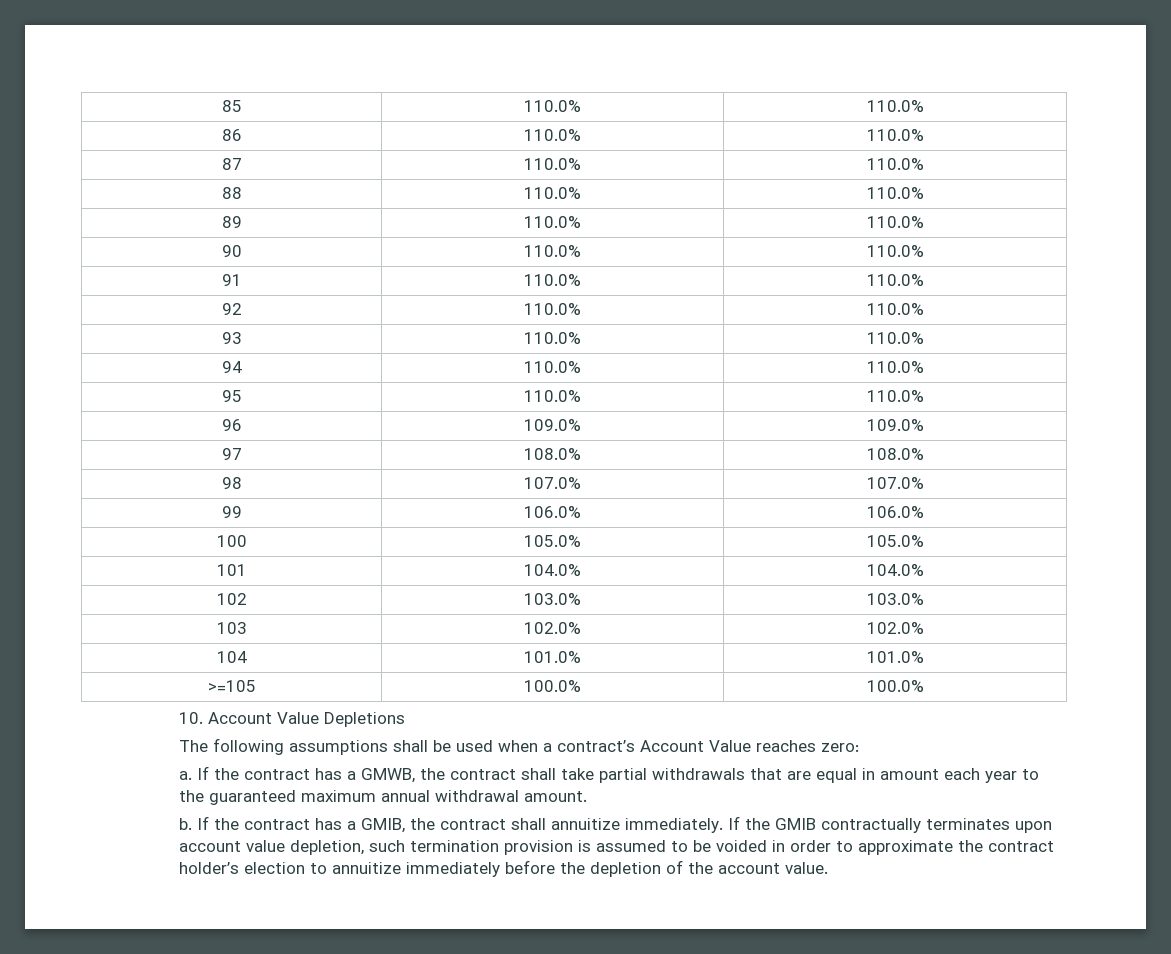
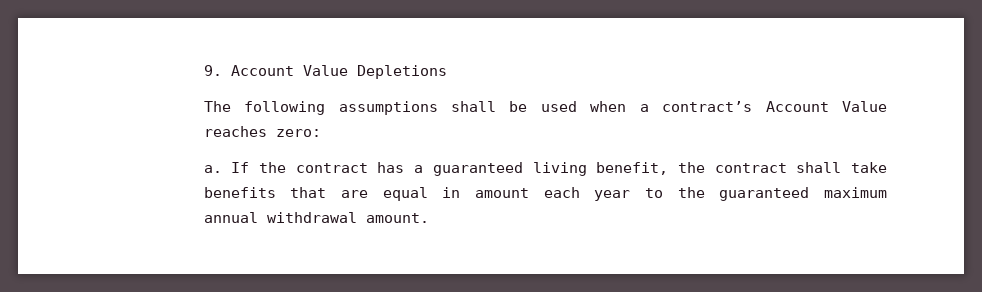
[221,100,242,112] [524,100,581,112] [866,100,924,112] [221,129,242,141] [524,129,581,141] [866,129,924,141] [221,158,242,170] [524,158,581,170] [866,158,924,170] [221,187,242,199] [524,187,581,199] [866,187,924,199] [221,216,242,228] [524,216,581,228] [866,216,924,228] [221,245,242,257] [524,245,581,257] [866,245,924,257] [221,274,242,286] [524,274,581,286] [866,274,924,286] [221,303,242,315] [524,303,581,315] [866,303,924,315] [221,332,242,344] [524,332,581,344] [866,332,924,344] [221,361,242,373] [524,361,581,373] [866,361,924,373] [221,390,242,402] [524,390,581,402] [866,390,924,402] [221,419,242,431] [524,419,581,431] [866,419,924,431] [221,448,242,460] [524,448,581,460] [866,448,924,460] [221,477,242,489] [524,477,581,489] [866,477,924,489] [221,506,242,518] [524,506,581,518] [866,506,924,518] [216,535,247,547] [524,535,581,547] [866,535,924,547] [216,564,247,576] [524,564,581,576] [866,564,924,576] [216,593,247,605] [524,593,581,605] [866,593,924,605] [216,622,247,634] [524,622,581,634] [866,622,924,634] [216,651,247,663] [524,651,581,663] [866,651,924,663] [207,680,256,692] [524,680,581,692] [866,680,924,692] [179,712,204,724] 85 | 110.0% | 110.0% // 86 | 110.0% | 110.0% // 87 | 110.0% | 110.0% // 88 | 110.0% | 110.0% // 89 | 110.0% | 110.0% // 90 | 110.0% | 110.0% // 91 | 110.0% | 110.0% // 92 | 110.0% | 110.0% // 93 | 110.0% | 110.0% // 94 | 110.0% | 110.0% // 95 | 110.0% | 110.0% // 96 | 109.0% | 109.0% // 97 | 108.0% | 108.0% // 98 | 107.0% | 107.0% // 99 | 106.0% | 106.0% // 100 | 105.0% | 105.0% // 101 | 104.0% | 104.0% // 102 | 103.0% | 103.0% // 103 | 102.0% | 102.0% // 104 | 101.0% | 101.0% // >=105 | 100.0% | 100.0% // 10. -> [203,65,222,76] 9.
[361,768,416,783] GMWB, -> [432,162,669,176] guaranteed living benefit,
[599,768,746,783] partial withdrawals -> [203,187,276,198] benefits
[179,816,1053,833] [179,840,1055,855] [179,860,829,877] // b. If the contract has a GMIB, the contract shall annuitize immediately. If the GMIB contractually terminates upon account value depletion, such termination provision is assumed to be voided in order to approximate the contract holder’s election to annuitize immediately before the depletion of the account value. -> (429, 218) none

